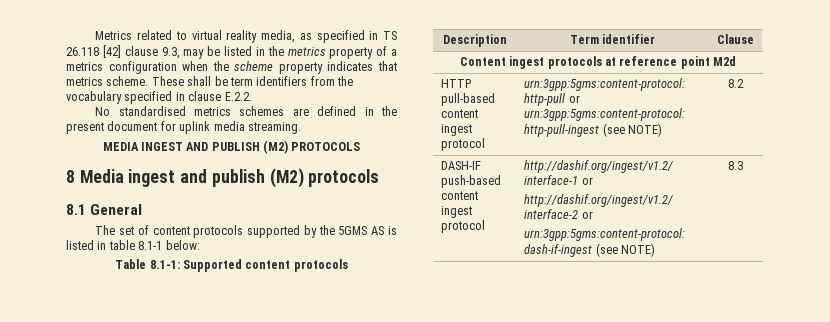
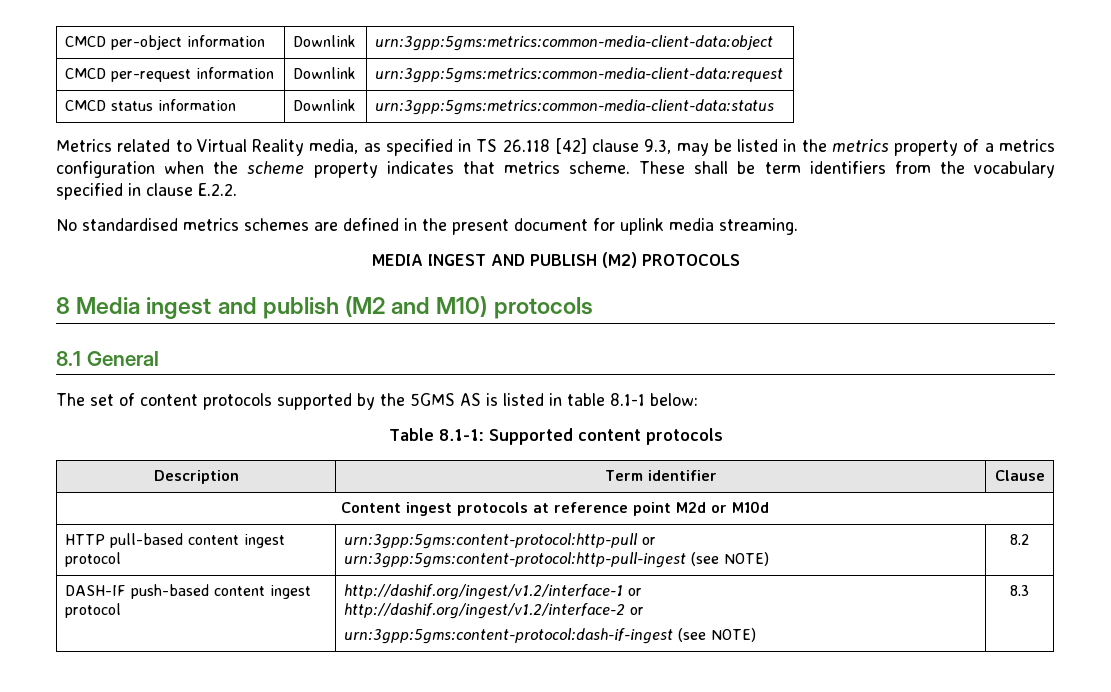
(95, 35) none -> [64,35,265,50] [292,35,356,47] [374,35,773,51] [64,67,274,82] [292,67,356,79] [374,67,783,83] [64,99,236,111] [292,99,356,111] [374,99,774,115] CMCD per-object information | Downlink | urn:3gpp:5gms:metrics:common-media-client-data:object // CMCD per-request information | Downlink | urn:3gpp:5gms:metrics:common-media-client-data:request // CMCD status information | Downlink | urn:3gpp:5gms:metrics:common-media-client-data:status //
[191,30,258,43] virtual reality -> [196,139,305,156] Virtual Reality
[269,168,304,188] (M2) -> [345,296,488,317] (M2 and M10)
(737, 61) none -> [711,501,769,513] or M10d

